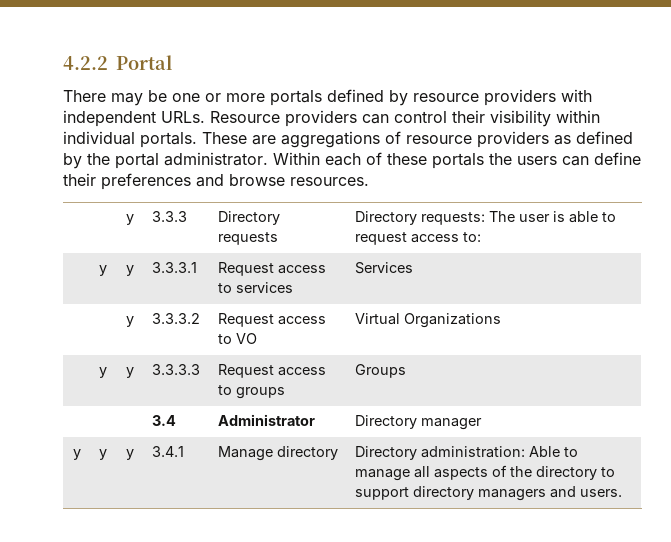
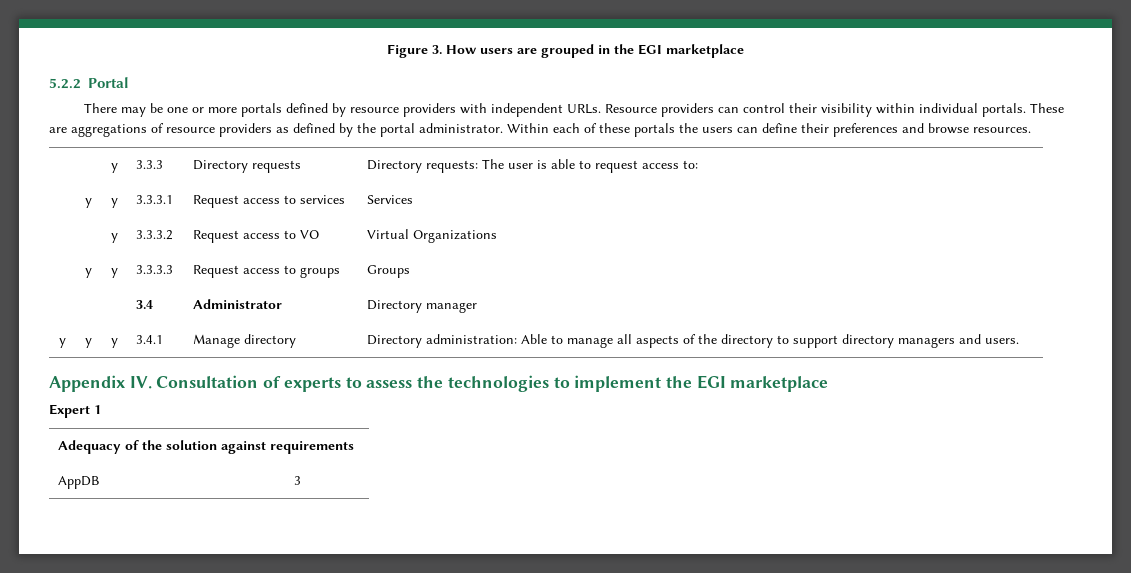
[63,56,108,70] 4.2.2 -> [387,44,744,58] [49,78,81,89] Figure 3. How users are grouped in the EGI marketplace // 5.2.2
(622, 493) none -> [49,375,829,392] [49,404,101,418] [58,440,355,454] [58,476,101,489] [294,476,301,485] // Appendix IV. Consultation of experts to assess the technologies to implement the EGI marketplace // Expert 1 // Adequacy of the solution against requirements // AppDB | 3

